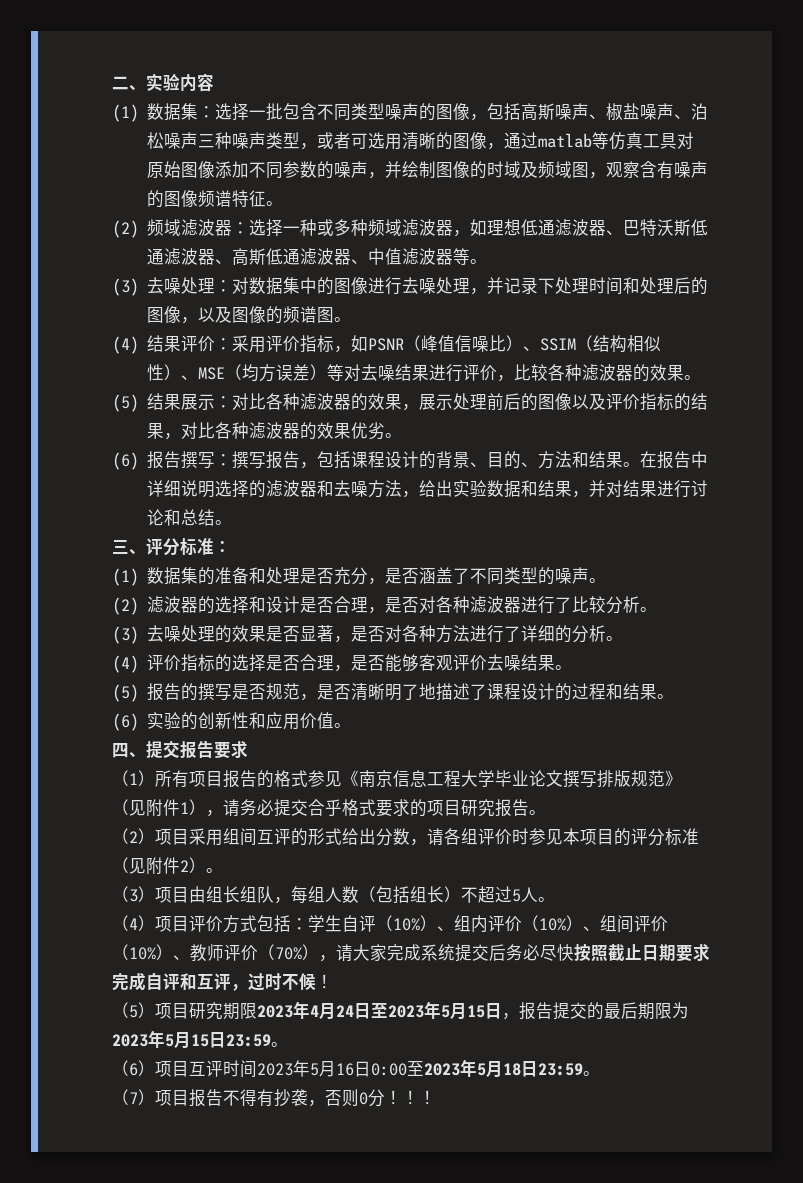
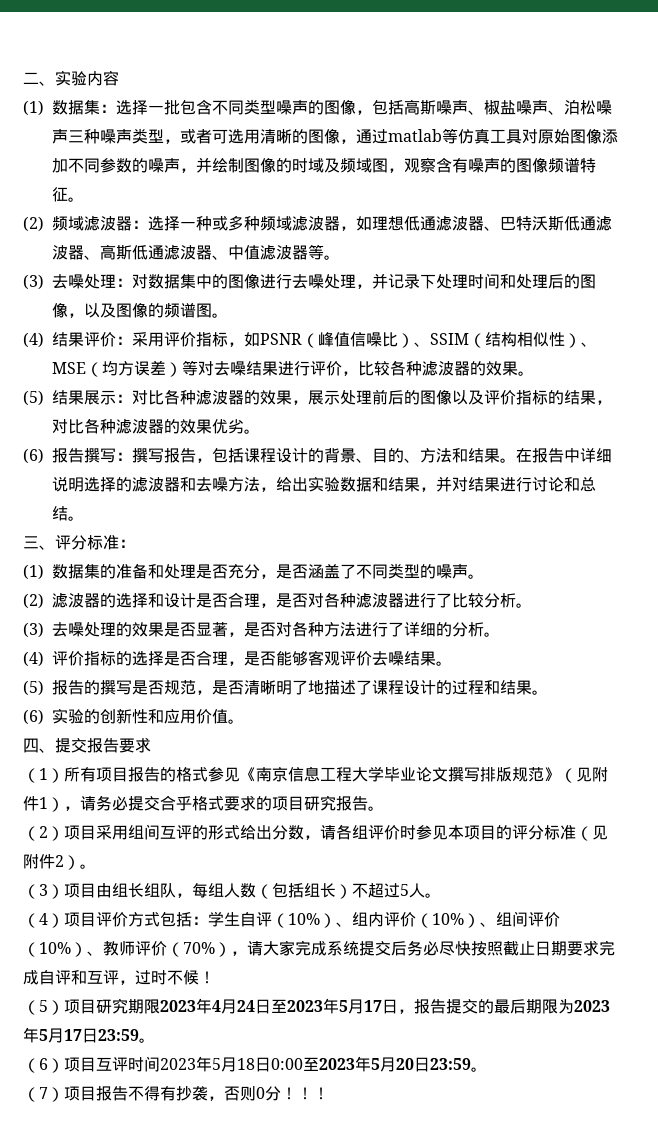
[467,1005,485,1018] 15 -> [364,1000,382,1012] 17
[191,1034,209,1047] 15 -> [64,1029,82,1041] 17
[336,1063,354,1076] 16 -> [237,1058,255,1070] 18
[503,1063,521,1076] 18 -> [396,1058,414,1070] 20

